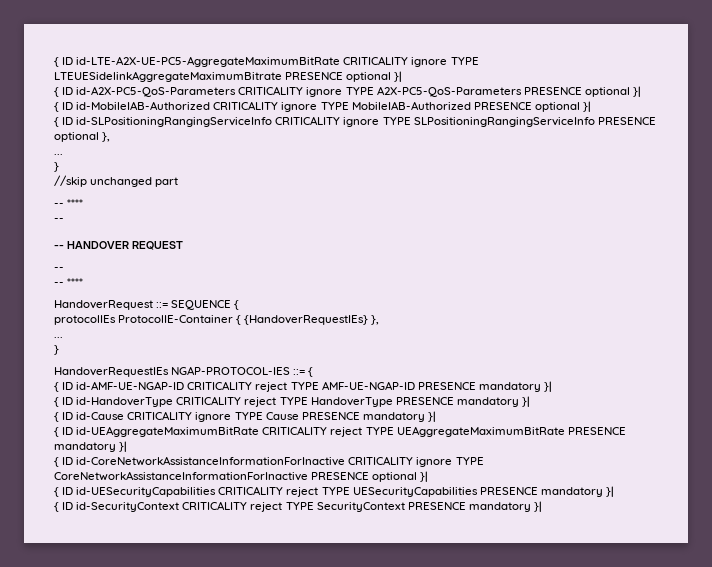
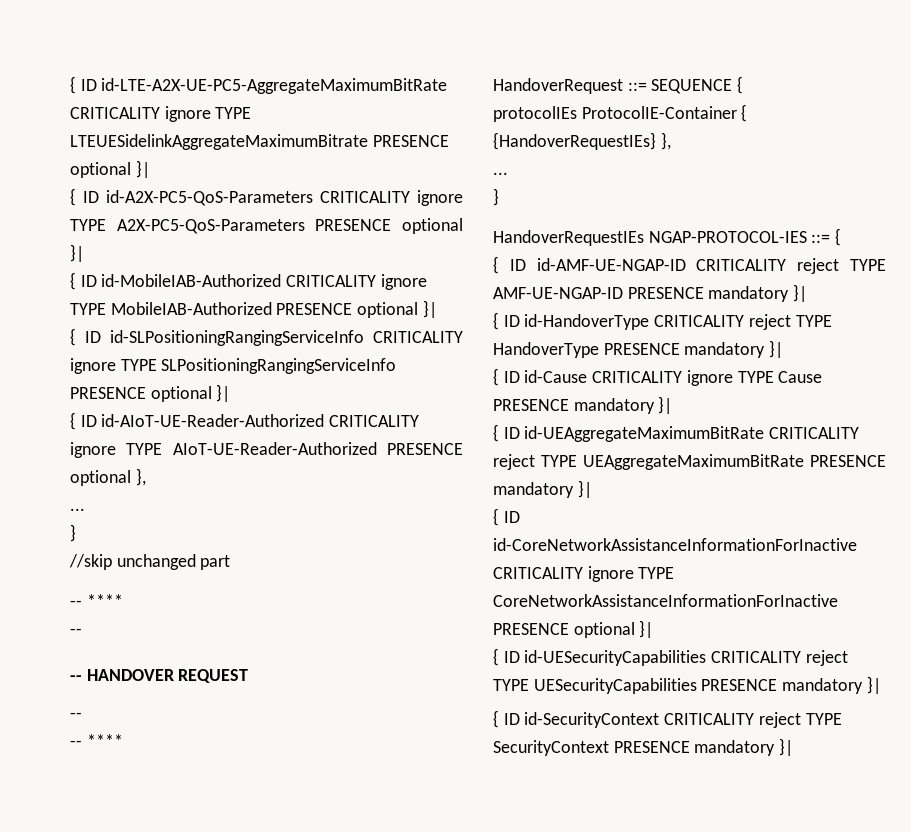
(99, 137) none -> [216,384,231,402] [70,412,420,430] [70,442,463,458] [70,470,131,486] }| // { ID id-AIoT-UE-Reader-Authorized CRITICALITY ignore TYPE AIoT-UE-Reader-Authorized PRESENCE optional

